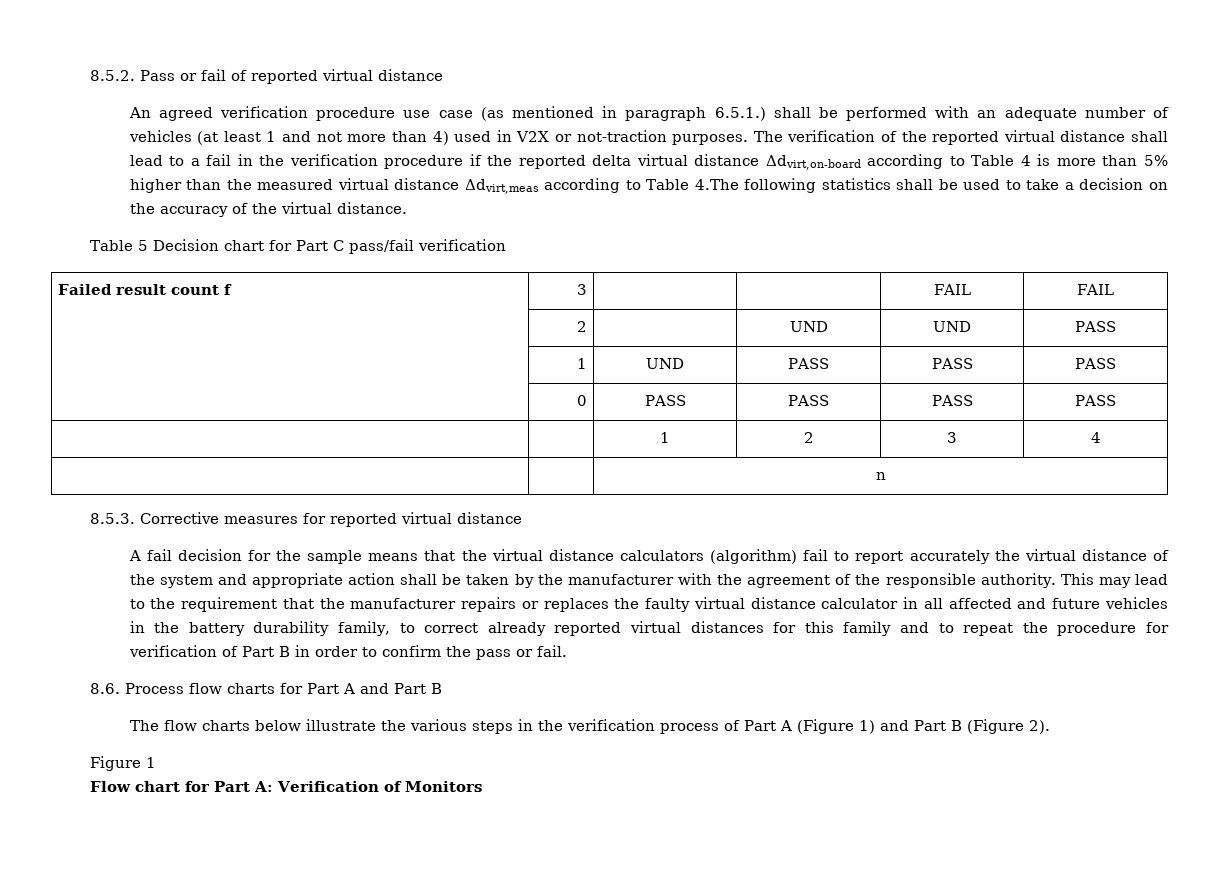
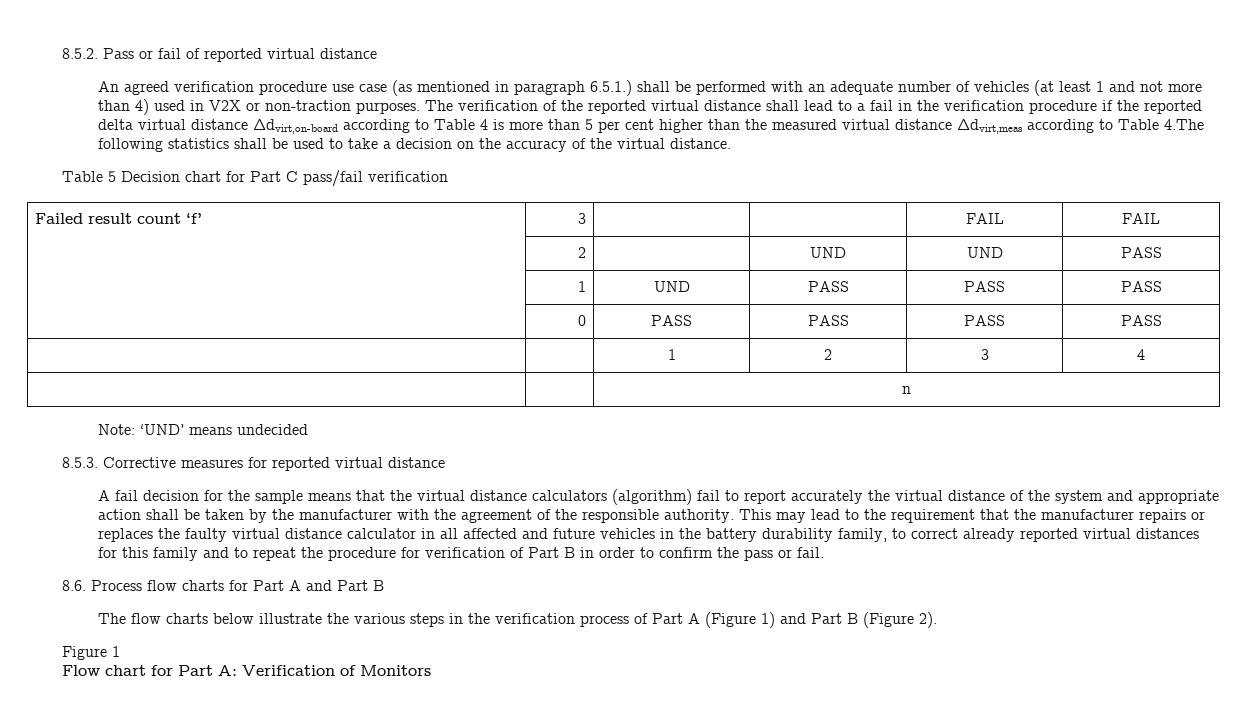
[576,130,667,142] not-traction -> [264,100,351,111] non-traction
[1144,155,1168,166] 5% -> [584,119,654,133] 5 per cent
[224,284,233,295] f -> [186,213,203,224] ‘f’
(886, 476) none -> [97,424,308,435] // Note: ‘UND’ means undecided

